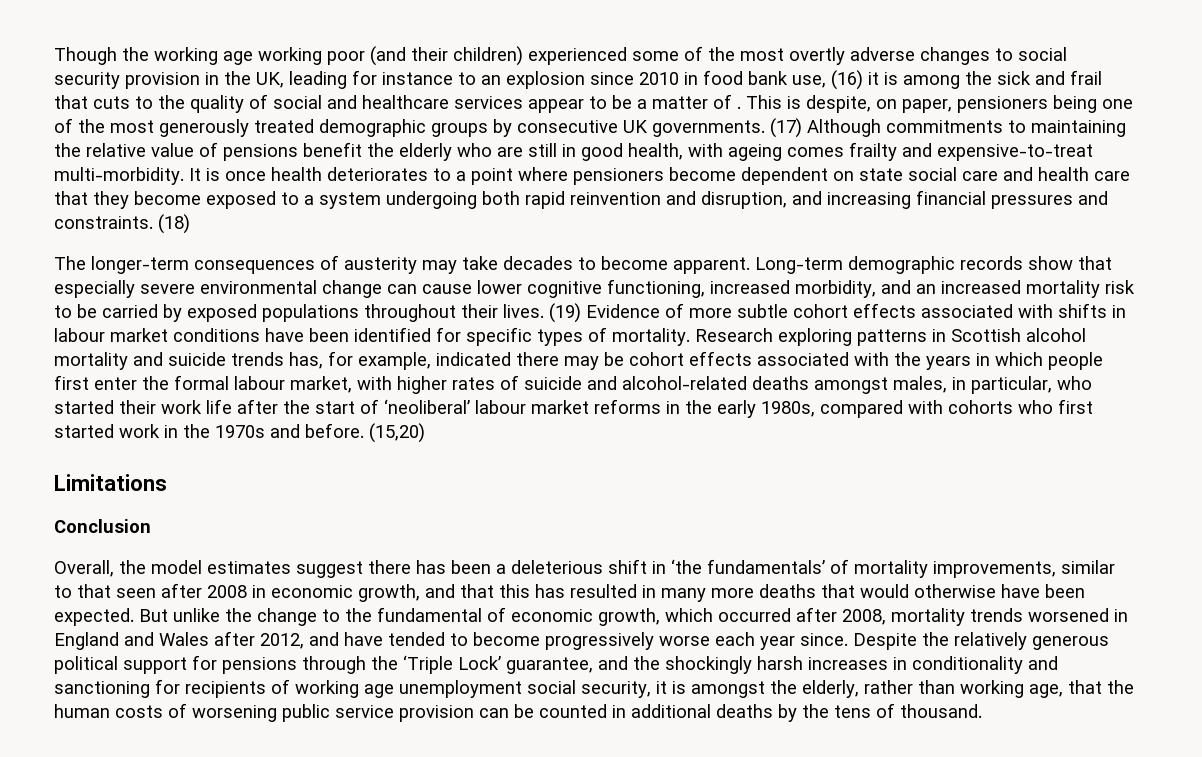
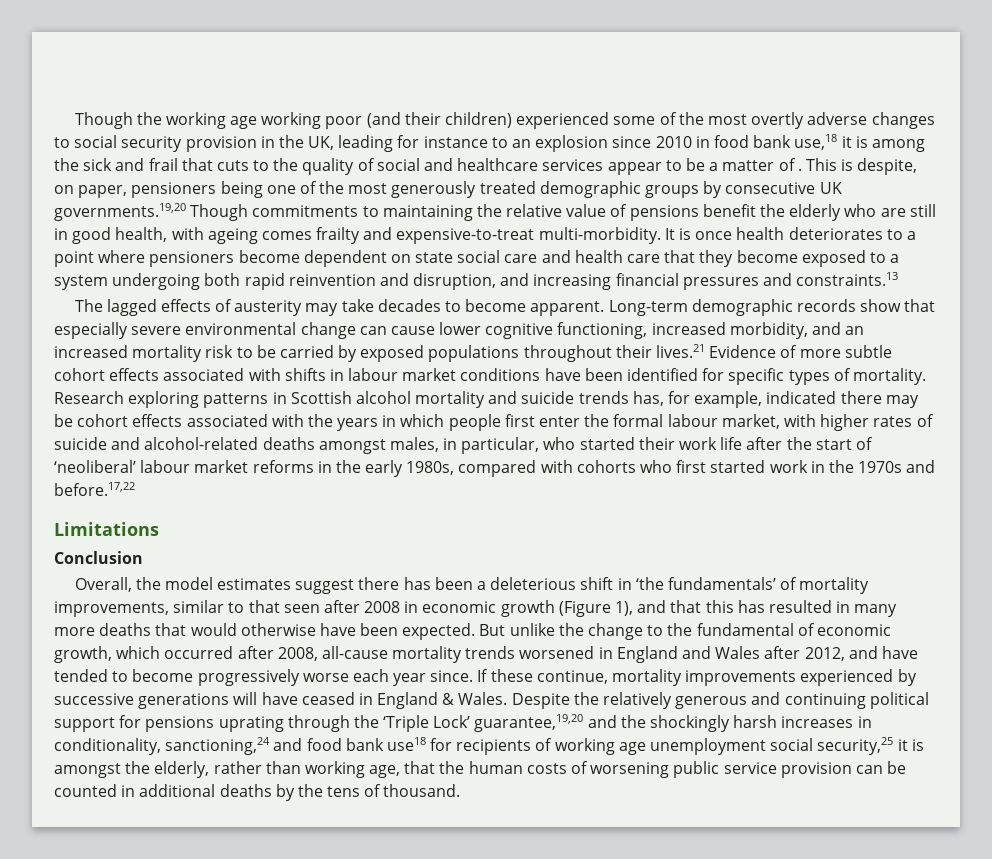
[792,70,863,90] use, (16) -> [794,134,838,150] use,18
[652,118,881,138] governments. (17) Although -> [54,203,249,221] governments.19,20 Though
[54,214,190,234] constraints. (18) -> [796,272,899,286] constraints.13
[91,256,315,274] longer-term consequences -> [106,299,211,316] lagged effects
[503,303,581,323] lives. (19) -> [656,344,706,358] lives.21
[305,423,425,443] before. (15,20) -> [54,482,135,496] before.17,22
[358,584,420,602] growth, -> [500,600,634,617] growth (Figure 1),
(886, 617) none -> [321,646,388,659] all-cause
(848, 639) none -> [477,669,917,686] [54,692,508,709] If these continue, mortality improvements experienced by successive generations will have ceased in England & Wales.
(1109, 643) none -> [751,692,866,709] and continuing
(297, 665) none -> [218,716,284,732] uprating
[506,657,593,674] guarantee, -> [474,714,584,732] guarantee,19,20
[912,656,1058,674] [54,681,150,698] conditionality and sanctioning -> [54,737,426,755] conditionality, sanctioning,24 and food bank use18
[581,681,651,698] security, -> [817,737,894,755] security,25

